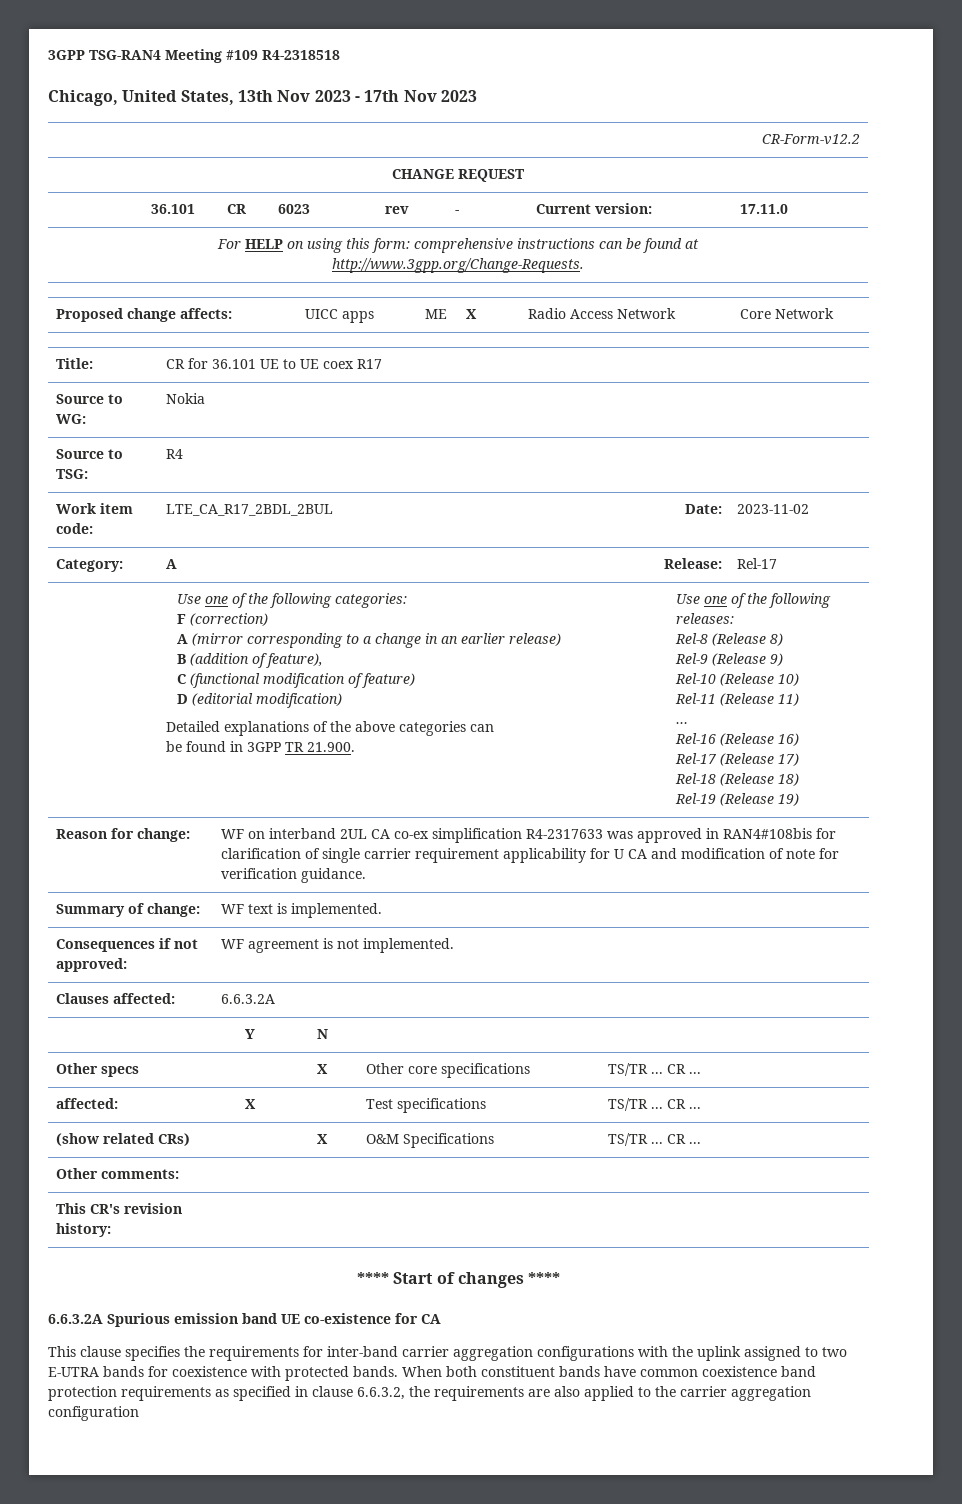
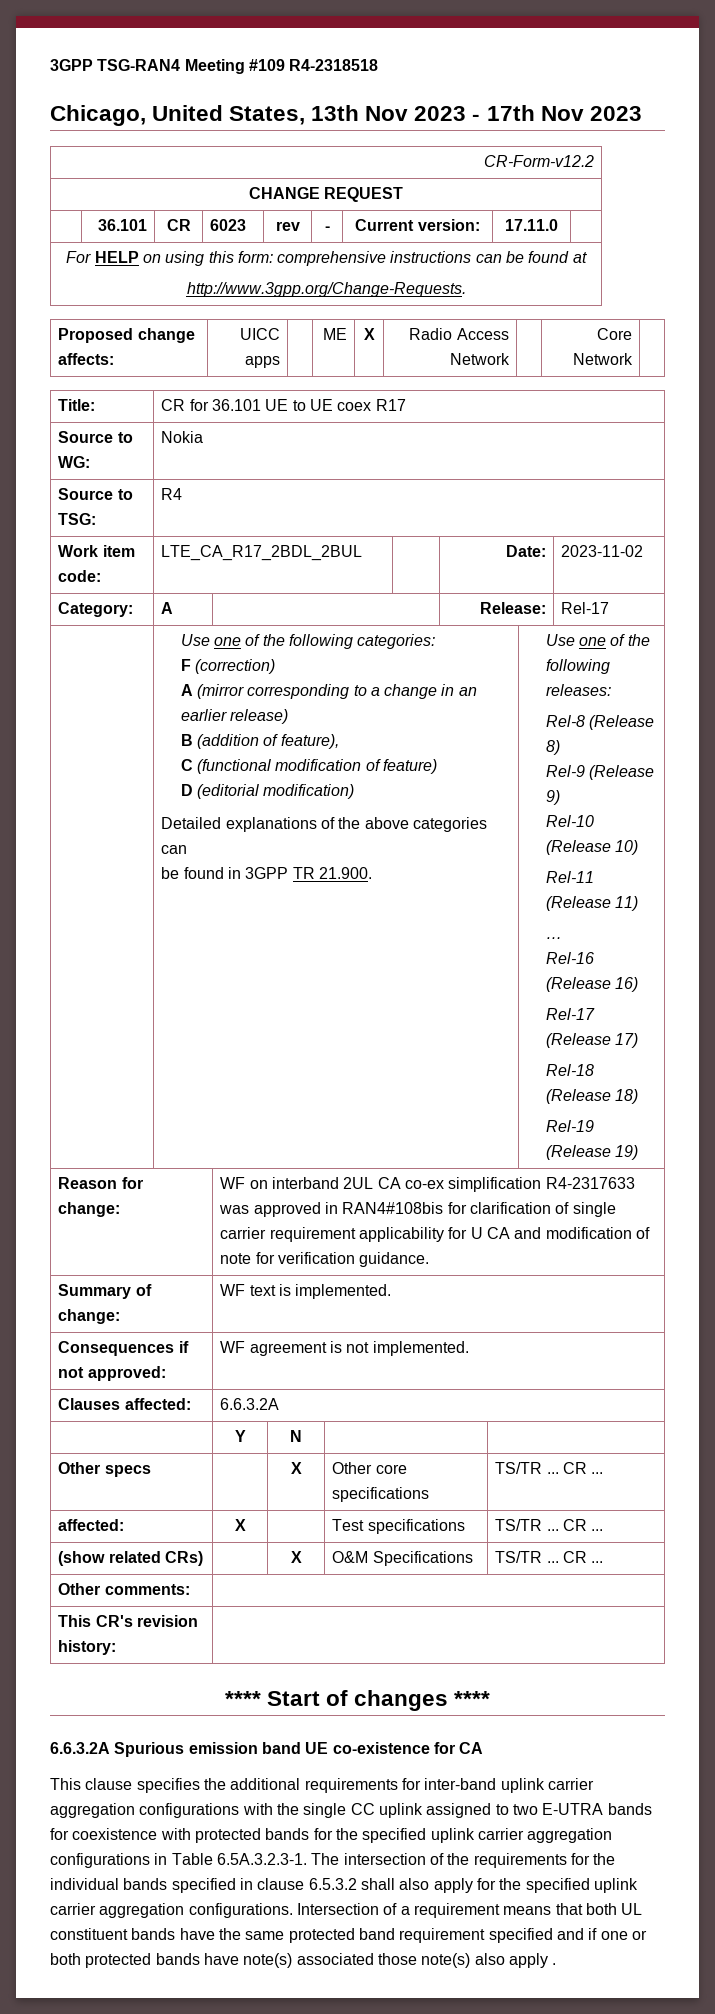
(205, 1351) none -> [230,1778,301,1790] additional
(398, 1351) none -> [500,1778,545,1793] uplink
(693, 1351) none -> [303,1803,375,1818] single CC
[353,1366,816,1377] [48,1386,811,1401] [48,1406,139,1421] bands. When both constituent bands have common coexistence band protection requirements as specified in clause 6.6.3.2, the requirements are also applied to the carrier aggregation configuration -> [265,1828,613,1843] [50,1853,616,1868] [50,1878,638,1893] [50,1903,643,1918] [50,1928,647,1943] [50,1953,557,1968] bands for the specified uplink carrier aggregation configurations in Table 6.5A.3.2.3-1. The intersection of the requirements for the individual bands specified in clause 6.5.3.2 shall also apply for the specified uplink carrier aggregation configurations. Intersection of a requirement means that both UL constituent bands have the same protected band requirement specified and if one or both protected bands have note(s) associated those note(s) also apply .

